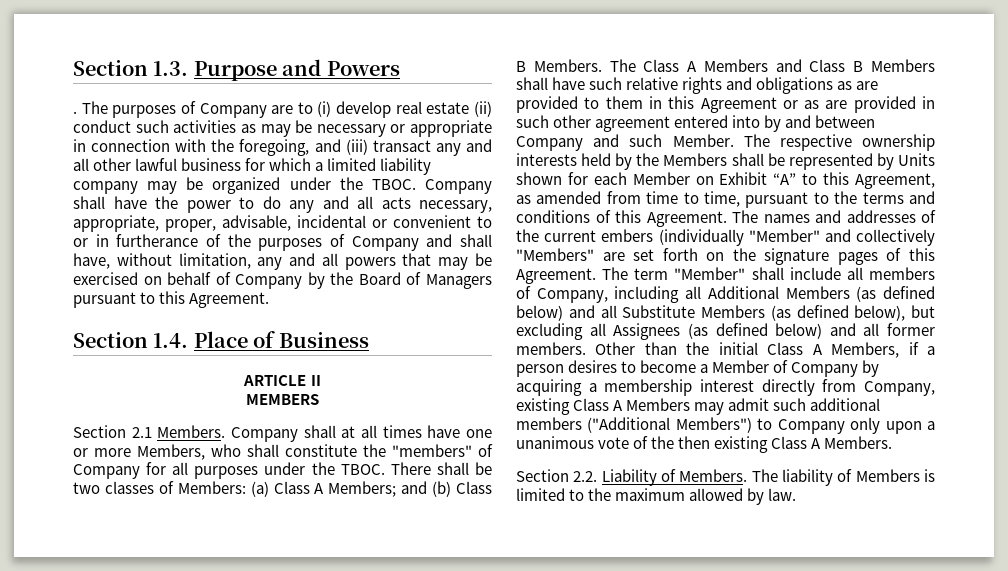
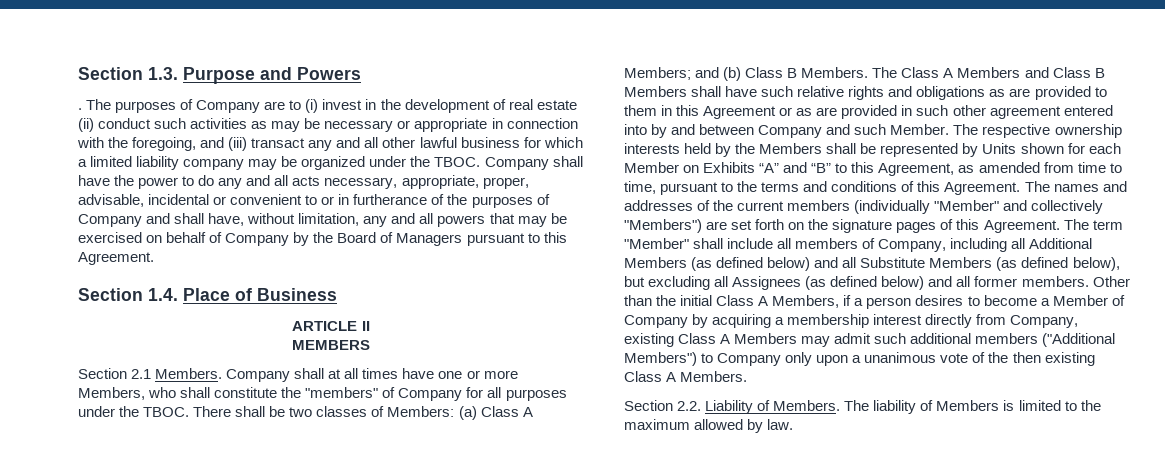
[336,101,392,118] develop -> [322,99,506,113] invest in the development of
[719,172,797,185] Exhibit “A” -> [703,162,832,173] Exhibits “A” and “B”
[601,229,654,242] embers -> [787,200,851,211] members
[516,248,594,261] "Members" -> [624,219,702,233] "Members")

